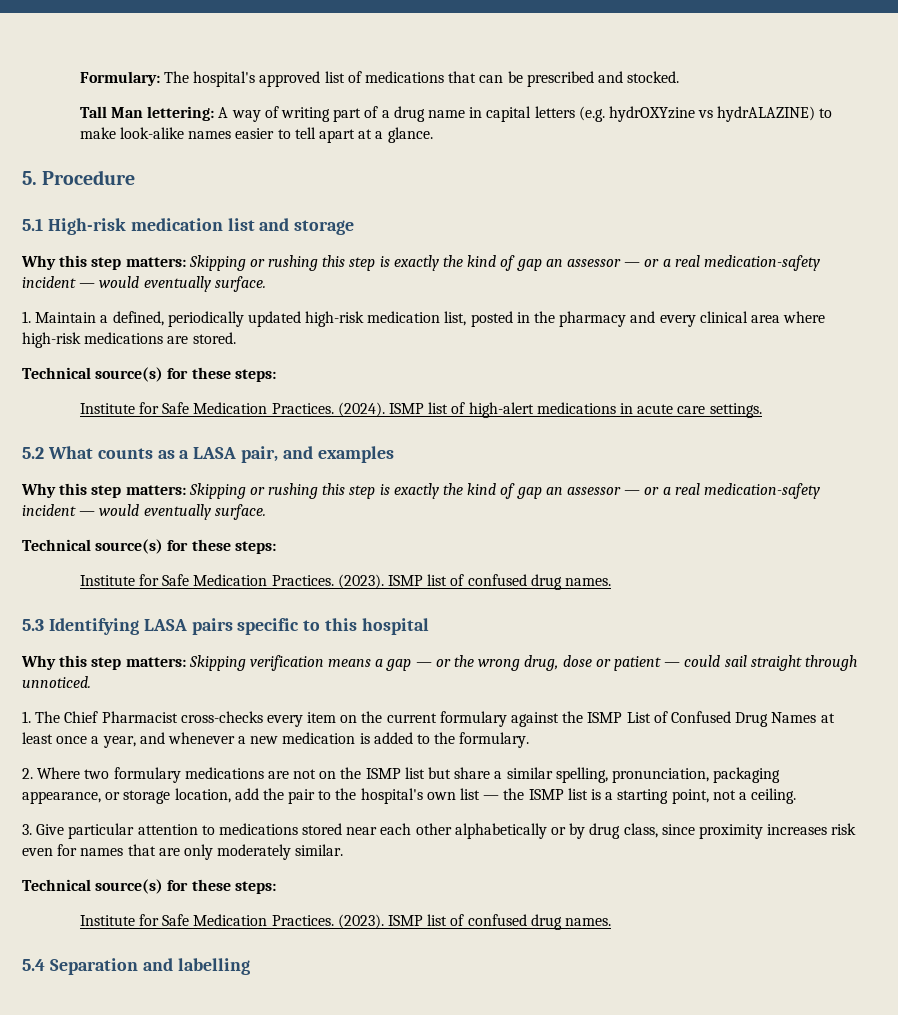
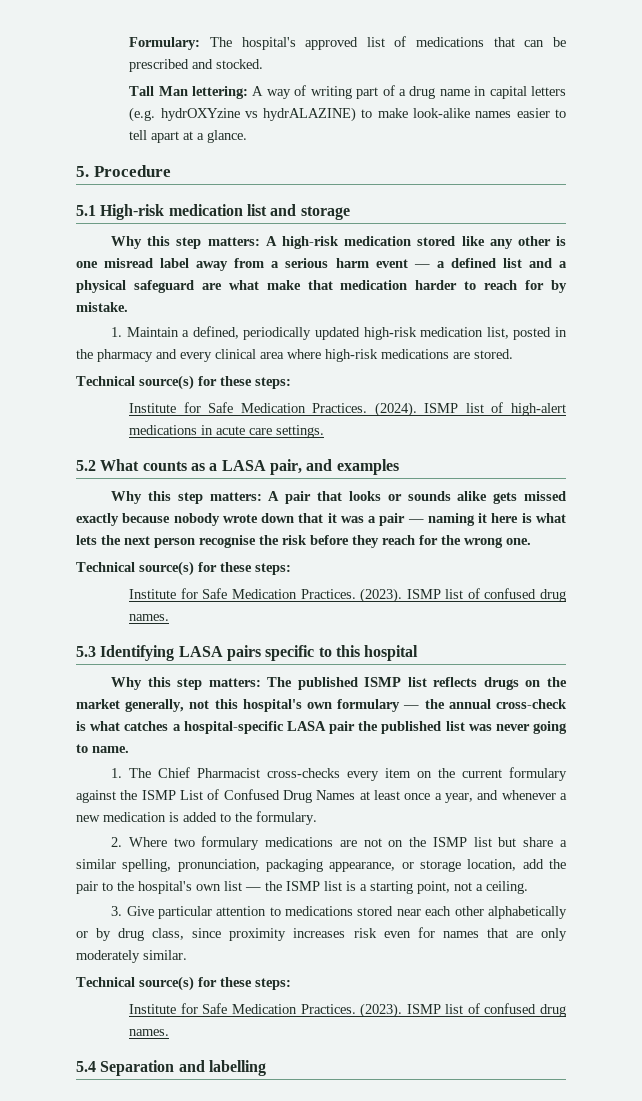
[188,255,820,271] [22,276,266,292] Skipping or rushing this step is exactly the kind of gap an assessor — or a real medication-safety incident — would eventually surface. -> [265,236,566,249] [76,258,567,271] [76,280,568,293] [76,302,128,312] A high-risk medication stored like any other is one misread label away from a serious harm event — a defined list and a physical safeguard are what make that medication harder to reach for by mistake.
[188,483,820,499] [22,504,266,520] Skipping or rushing this step is exactly the kind of gap an assessor — or a real medication-safety incident — would eventually surface. -> [268,491,566,504] [76,513,566,526] [76,535,531,548] A pair that looks or sounds alike gets missed exactly because nobody wrote down that it was a pair — naming it here is what lets the next person recognise the risk before they reach for the wrong one.
[188,655,857,671] [22,676,91,688] Skipping verification means a gap — or the wrong drug, dose or patient — could sail straight through unnoticed. -> [267,677,567,690] [76,699,567,712] [76,721,568,734] [76,744,129,753] The published ISMP list reflects drugs on the market generally, not this hospital's own formulary — the annual cross-check is what catches a hospital-specific LASA pair the published list was never going to name.

